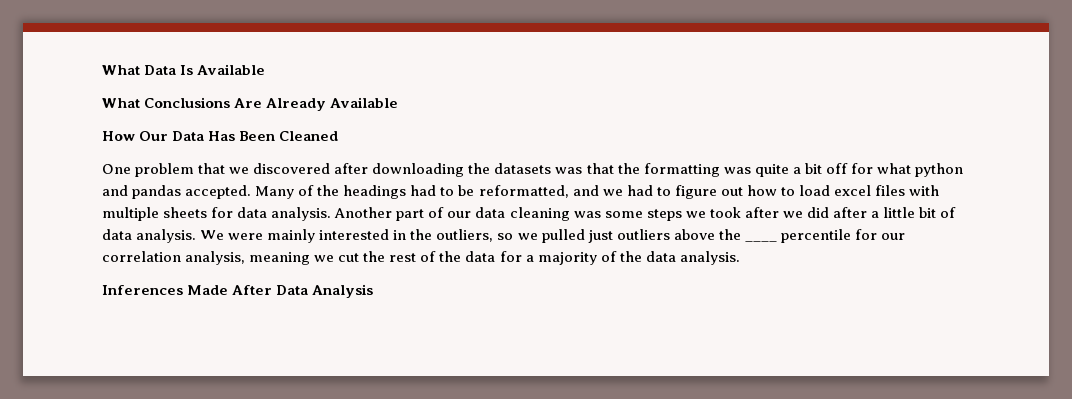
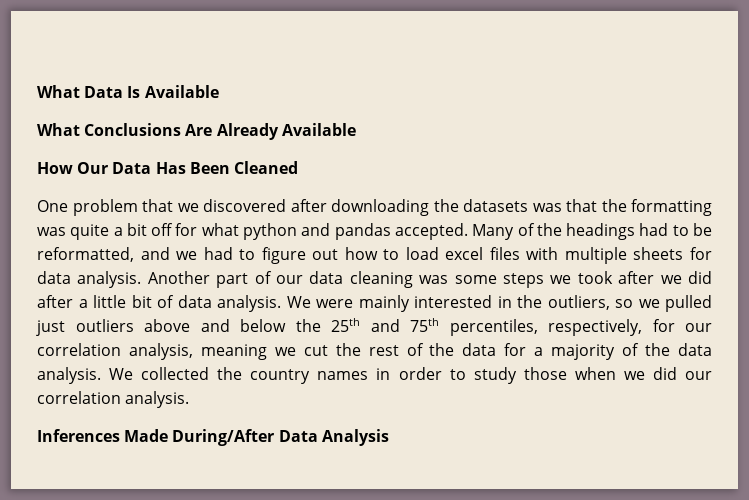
[718,229,741,240] [744,229,851,243] the ____ percentile -> [200,318,642,336] and below the 25th and 75th percentiles, respectively,
(740, 258) none -> [109,367,712,384] [37,391,190,408] We collected the country names in order to study those when we did our correlation analysis.
[232,285,273,295] After -> [172,429,275,446] During/After

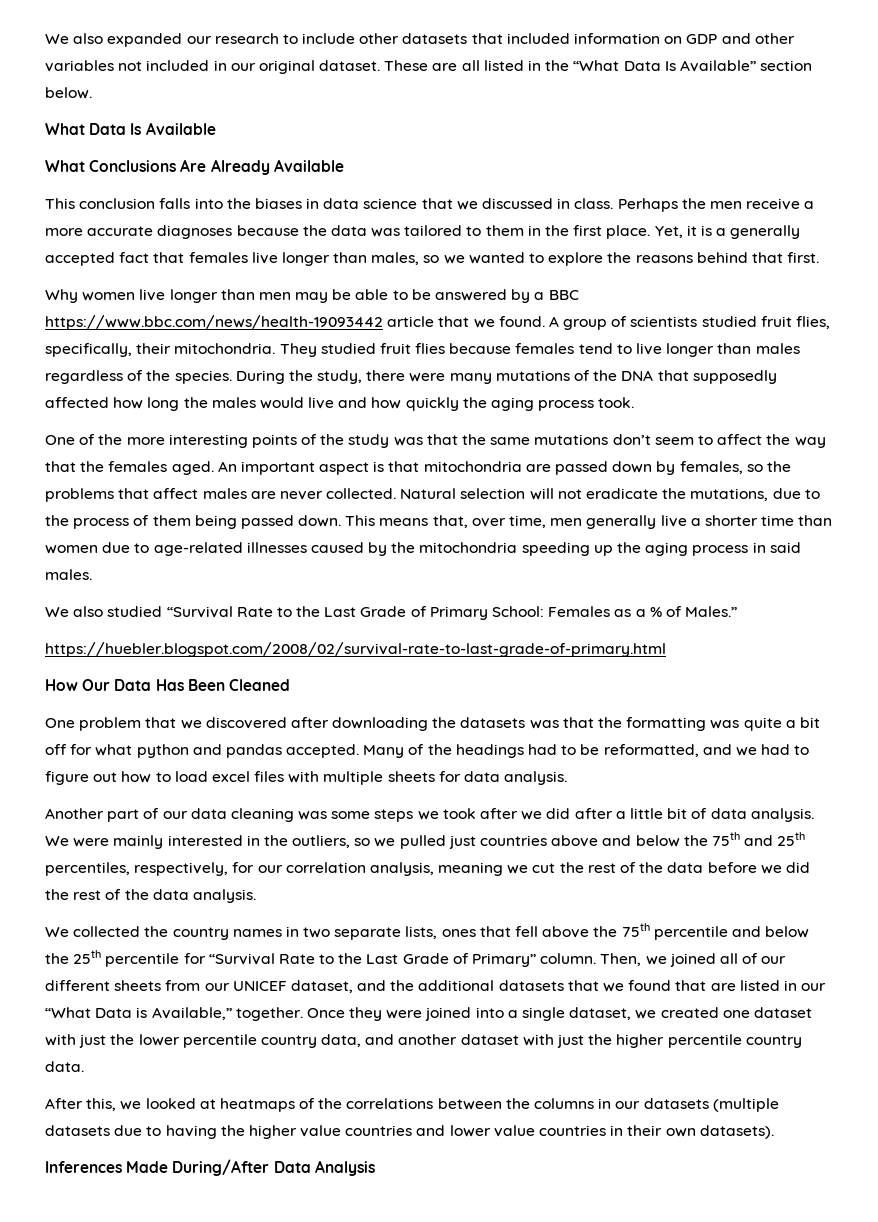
(37, 91) none -> [45,33,795,47] [45,60,813,74] [45,87,92,99] We also expanded our research to include other datasets that included information on GDP and other variables not included in our original dataset. These are all listed in the “What Data Is Available” section below. //
(356, 129) none -> [45,198,815,212] [45,225,801,239] [45,252,820,266] [45,289,579,303] [45,315,831,330] [45,343,800,357] [45,370,777,384] [45,397,635,411] [45,434,826,448] [45,461,791,475] [45,488,820,502] [45,515,833,529] [45,542,801,556] [45,569,92,580] [45,606,738,620] [45,642,666,657] // This conclusion falls into the biases in data science that we discussed in class. Perhaps the men receive a more accurate diagnoses because the data was tailored to them in the first place. Yet, it is a generally accepted fact that females live longer than males, so we wanted to explore the reasons behind that first. // Why women live longer than men may be able to be answered by a BBC https://www.bbc.com/news/health-19093442 article that we found. A group of scientists studied fruit flies, specifically, their mitochondria. They studied fruit flies because females tend to live longer than males regardless of the species. During the study, there were many mutations of the DNA that supposedly affected how long the males would live and how quickly the aging process took. // One of the more interesting points of the study was that the same mutations don’t seem to affect the way that the females aged. An important aspect is that mitochondria are passed down by females, so the problems that affect males are never collected. Natural selection will not eradicate the mutations, due to the process of them being passed down. This means that, over time, men generally live a shorter time than women due to age-related illnesses caused by the mitochondria speeding up the aging process in said males. // We also studied “Survival Rate to the Last Grade of Primary School: Females as a % of Males.” // https://huebler.blogspot.com/2008/02/survival-rate-to-last-grade-of-primary.html
(142, 279) none -> (568, 778) //
[75,319,134,332] outliers -> [480,835,548,846] countries
[331,318,439,332] 25th and 75th -> [711,832,806,846] 75th and 25th
[504,343,616,360] for a majority -> [707,862,810,874] [45,889,102,900] before we did the rest
(101, 375) none -> (256, 896) //
[398,367,712,384] [37,391,190,408] order to study those when we did our correlation analysis. -> [303,923,810,940] [45,950,787,967] [45,980,827,993] [45,1007,812,1021] [45,1034,802,1048] [45,1061,84,1072] [45,1098,779,1112] [45,1125,774,1139] two separate lists, ones that fell above the 75th percentile and below the 25th percentile for “Survival Rate to the Last Grade of Primary” column. Then, we joined all of our different sheets from our UNICEF dataset, and the additional datasets that we found that are listed in our “What Data is Available,” together. Once they were joined into a single dataset, we created one dataset with just the lower percentile country data, and another dataset with just the higher percentile country data. // After this, we looked at heatmaps of the correlations between the columns in our datasets (multiple datasets due to having the higher value countries and lower value countries in their own datasets).

